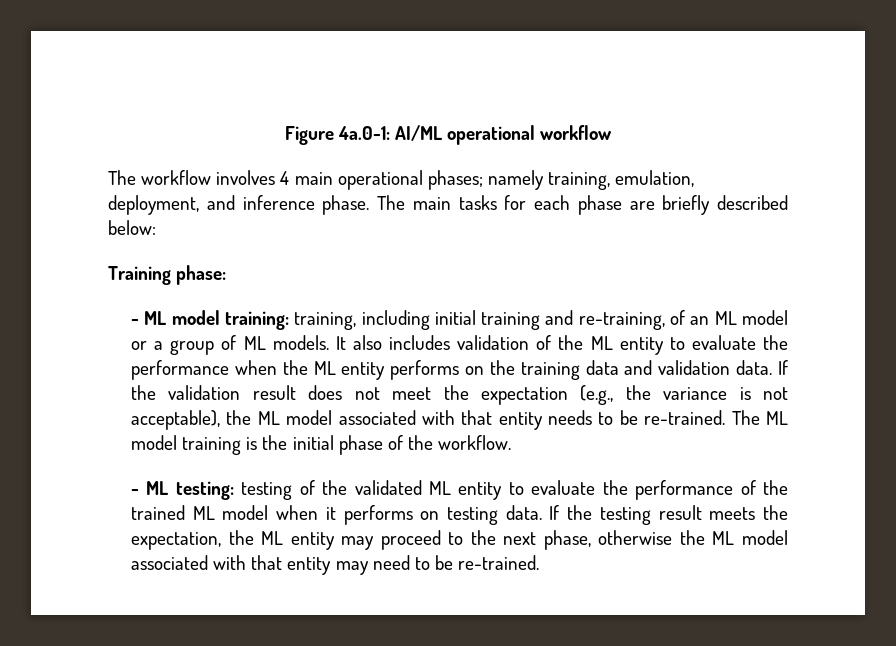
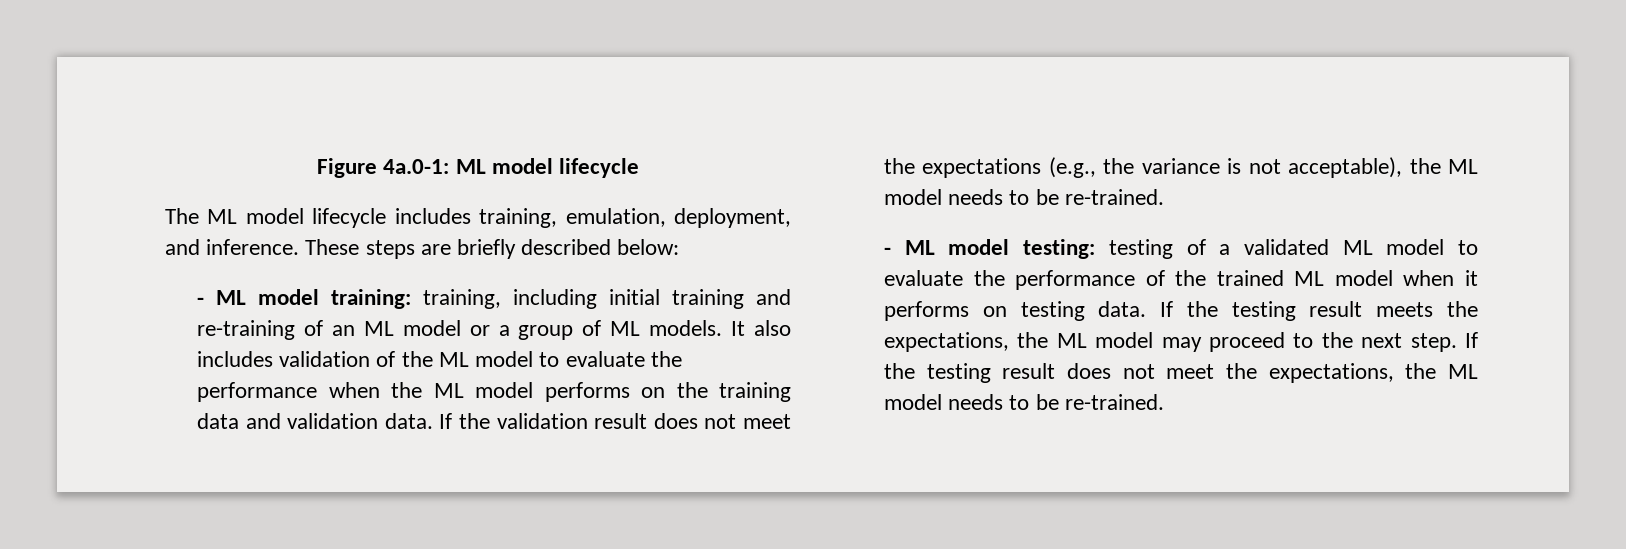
[395,125,613,145] [108,170,695,190] [108,195,622,215] AI/ML operational workflow // The workflow involves 4 main operational phases; namely training, emulation, deployment, and inference phase. The main tasks for each phase -> [455,158,639,178] [165,208,791,228] [165,239,415,259] ML model lifecycle // The ML model lifecycle includes training, emulation, deployment, and inference. These steps
[108,265,227,285] // Training phase: -> (680, 247) none
[578,312,665,330] re-training, -> [197,320,296,340] re-training
[619,337,664,355] entity -> [475,351,534,367] model
[341,362,386,380] entity -> [475,382,534,398] model
[480,387,568,405] expectation -> [922,158,1042,178] expectations
[338,410,788,430] [131,435,512,455] [131,481,169,495] associated with that entity needs to be re-trained. The ML model training is the initial phase of the workflow. // - ML -> [948,189,1164,205] [884,239,1010,255] needs to be re-trained. // - ML model
[322,480,348,495] the -> [1219,244,1231,255] a
[458,482,503,500] entity -> [1386,239,1445,255] model
[131,530,335,550] expectation, the ML entity -> [884,332,1154,352] expectations, the ML model
[543,530,788,550] [131,555,410,575] phase, otherwise the ML model associated with that entity may need -> [1410,332,1478,352] [884,363,1478,383] [884,394,1004,410] step. If the testing result does not meet the expectations, the ML model needs

